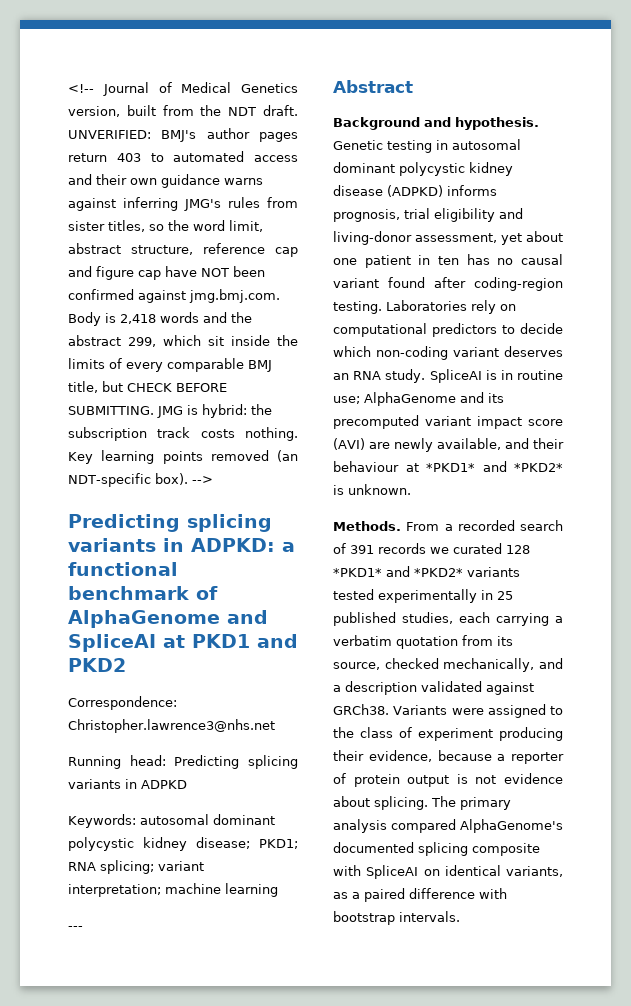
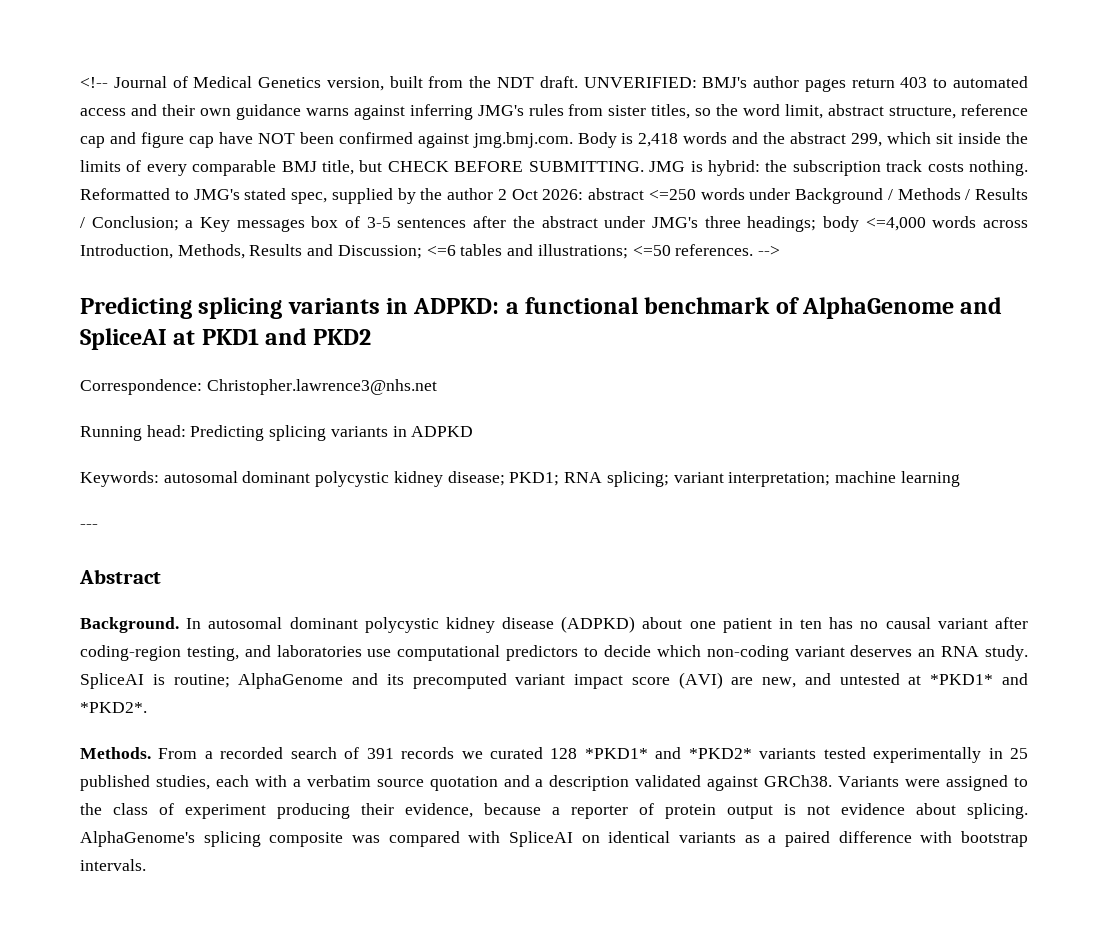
[68,450,298,464] [68,473,188,487] Key learning points removed (an NDT-specific box). -> [80,188,1028,204] [80,216,1029,232] [80,244,754,259] Reformatted to JMG's stated spec, supplied by the author 2 Oct 2026: abstract <=250 words under Background / Methods / Results / Conclusion; a Key messages box of 3-5 sentences after the abstract under JMG's three headings; body <=4,000 words across Introduction, Methods, Results and Discussion; <=6 tables and illustrations; <=50 references.
[333,117,539,130] [333,140,448,153] Background and hypothesis. Genetic testing in -> [80,617,202,633] Background. In
[447,185,497,196] [333,208,523,222] [333,231,522,245] informs prognosis, trial eligibility and living-donor assessment, yet -> (636, 624) none
[388,277,425,288] found -> (988, 623) none
[333,300,516,314] testing. Laboratories rely on -> [186,645,392,661] testing, and laboratories use
[500,370,563,380] [333,396,360,404] in routine use; -> [173,674,230,688] routine;
[394,438,564,452] [333,461,563,472] [333,484,411,495] newly available, and their behaviour at *PKD1* and *PKD2* is unknown. -> [762,673,1028,688] [80,702,147,713] new, and untested at *PKD1* and *PKD2*.
[496,613,549,626] carrying -> [254,775,287,787] with
[396,635,513,649] [333,658,535,672] quotation from its source, checked mechanically, -> [376,776,498,791] source quotation
[431,796,511,810] [333,819,563,833] [333,842,540,856] The primary analysis compared AlphaGenome's documented splicing composite -> [80,831,460,847] AlphaGenome's splicing composite was compared
[506,866,563,877] variants, -> [679,832,736,843] variants

